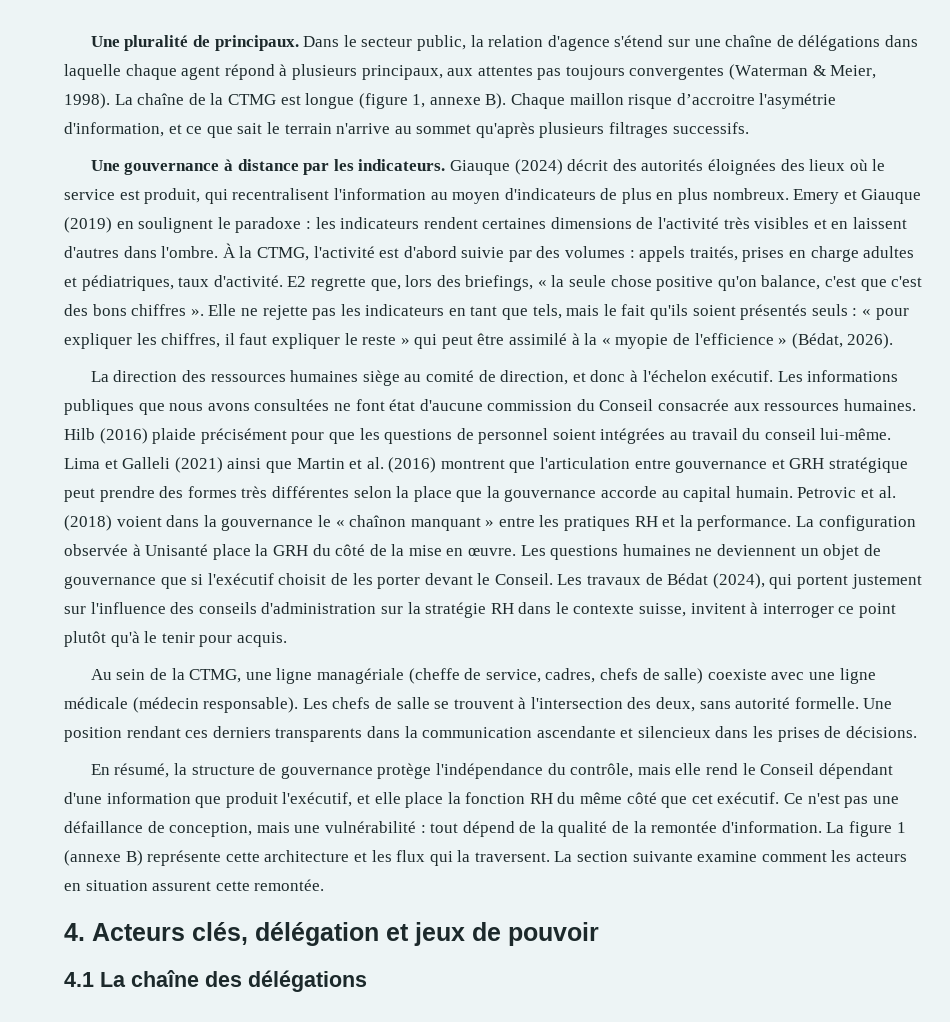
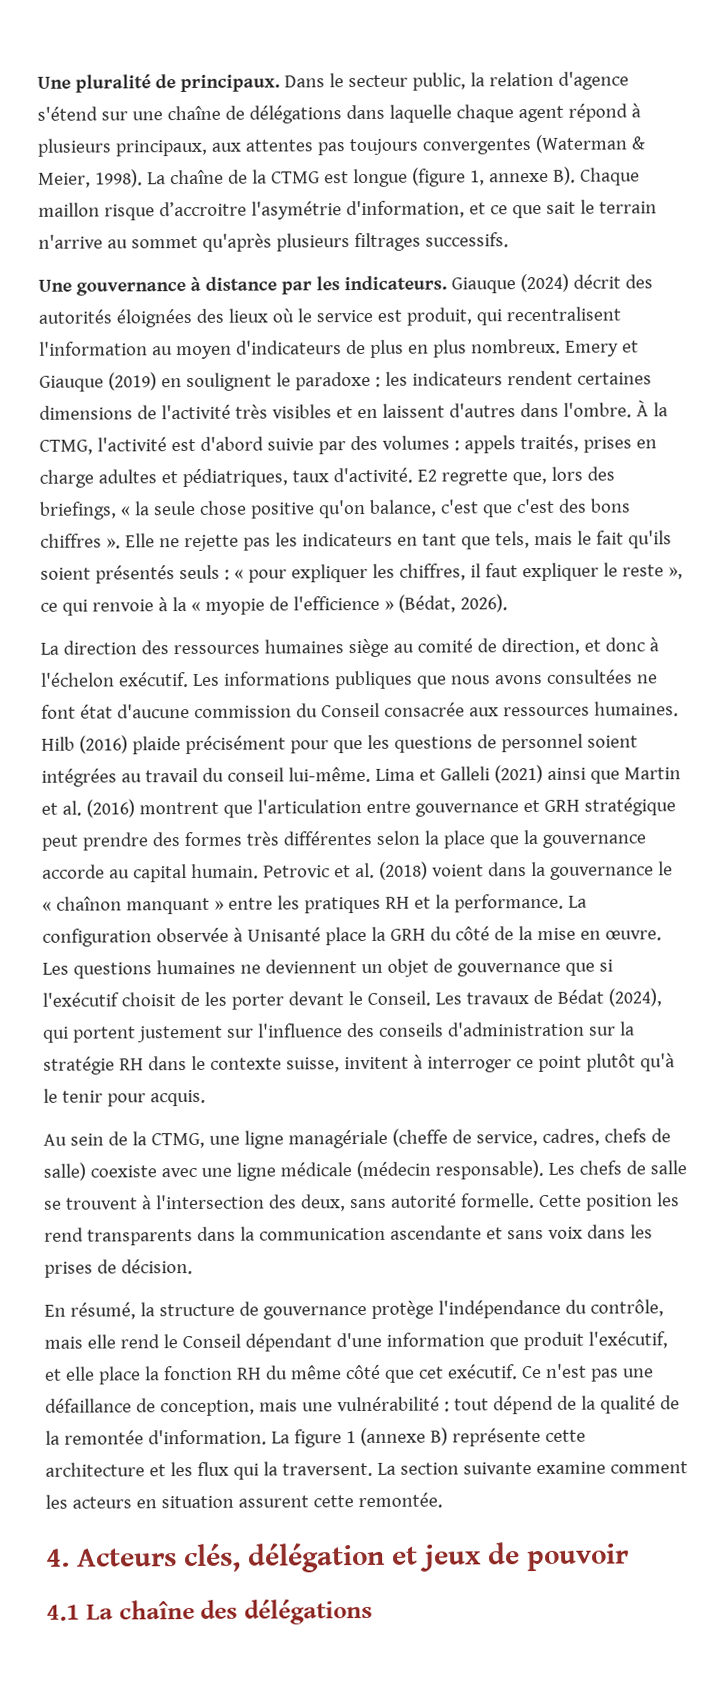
[400,333,568,349] » qui peut être assimilé -> [667,567,683,580] [40,599,154,616] », ce qui renvoie
[863,698,893,709] [64,726,271,742] Une position rendant ces derniers -> [537,1192,680,1211] [44,1227,84,1242] Cette position les rend
[637,726,711,738] silencieux -> [506,1226,583,1240] sans voix
[845,726,917,738] décisions. -> [120,1258,193,1275] décision.

